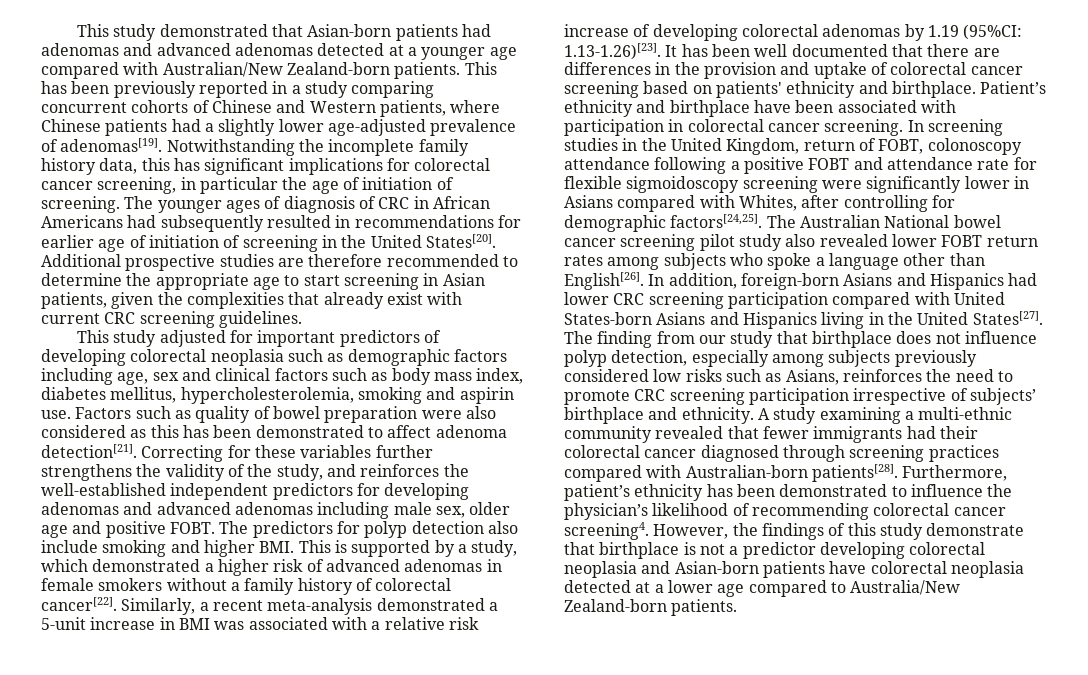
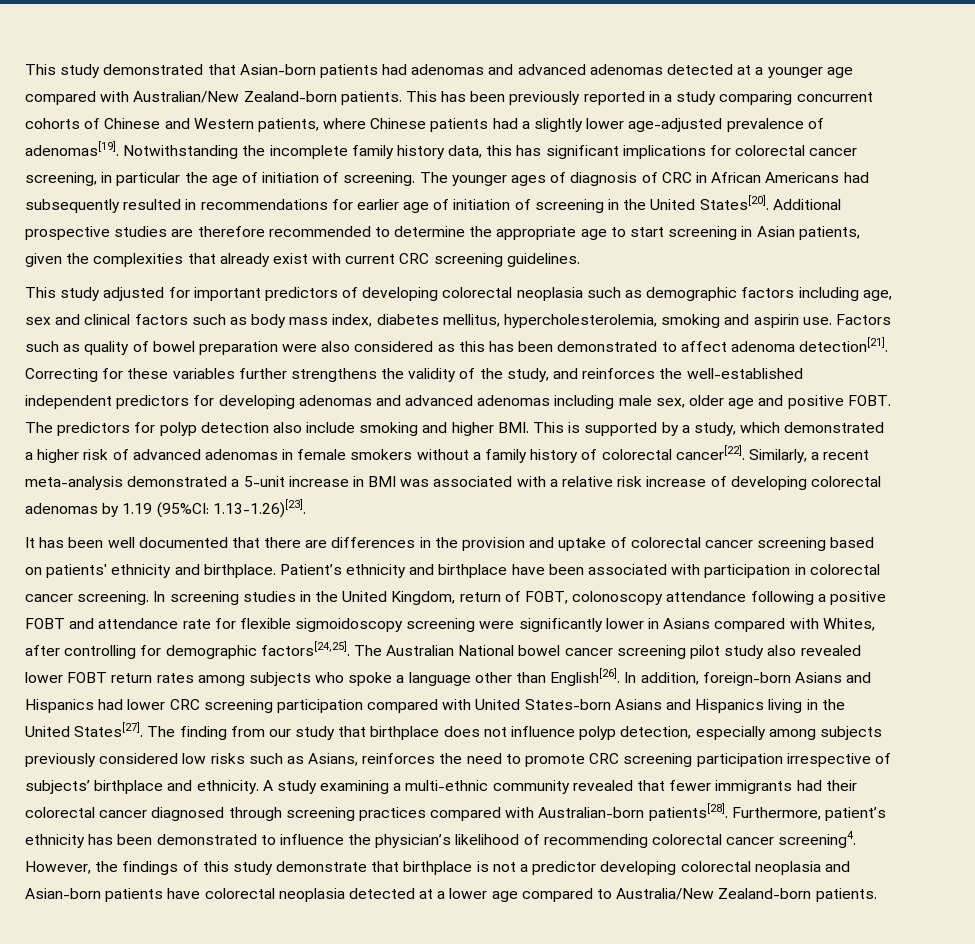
(661, 51) none -> (306, 508) //

